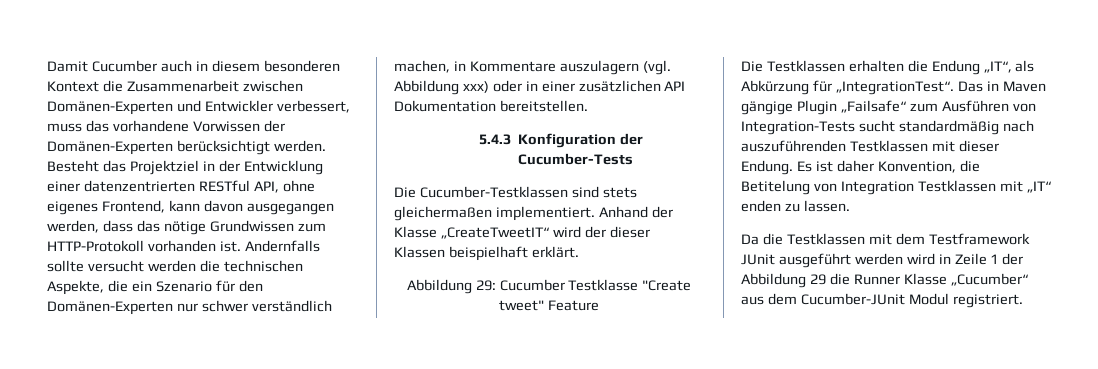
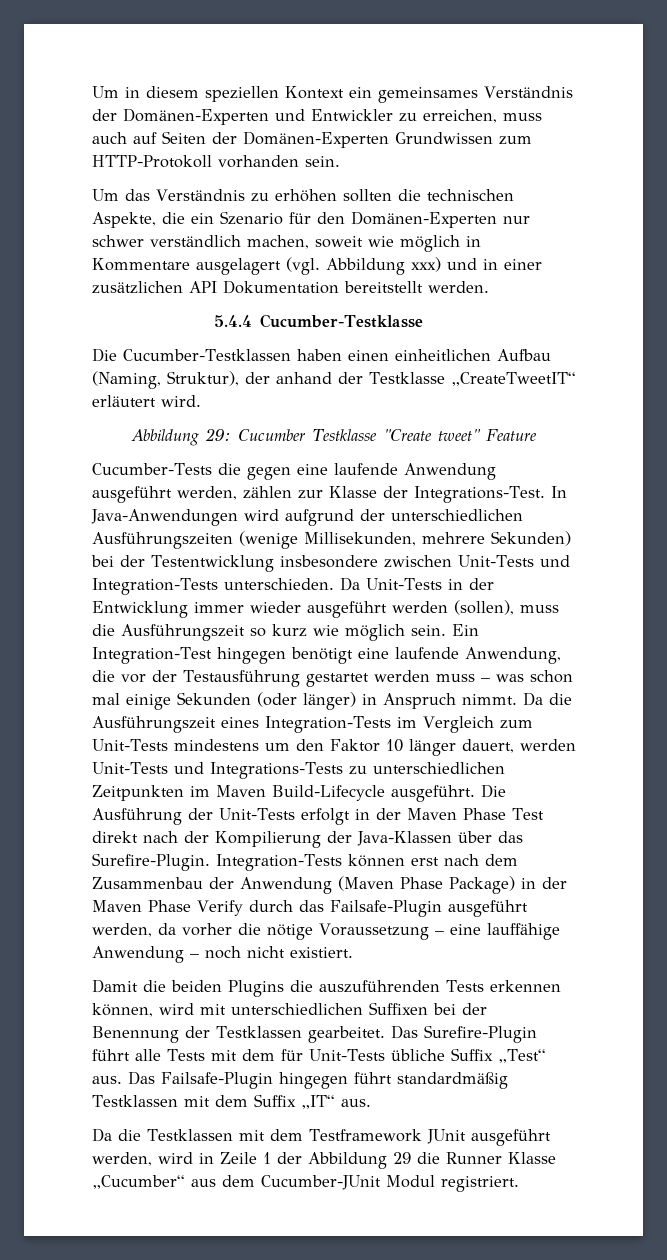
[47,60,340,72] [47,80,303,92] [47,100,350,115] [47,120,285,132] [47,140,326,155] [47,160,323,175] [47,180,315,193] [47,200,334,215] [47,220,326,235] [47,240,320,252] [47,260,196,272] Damit Cucumber auch in diesem besonderen Kontext die Zusammenarbeit zwischen Domänen-Experten und Entwickler verbessert, muss das vorhandene Vorwissen der Domänen-Experten berücksichtigt werden. Besteht das Projektziel in der Entwicklung einer datenzentrierten RESTful API, ohne eigenes Frontend, kann davon ausgegangen werden, dass das nötige Grundwissen zum HTTP-Protokoll vorhanden ist. Andernfalls sollte versucht werden -> [92,86,573,103] [92,108,542,125] [92,131,532,148] [92,155,340,168] [92,189,392,202] Um in diesem speziellen Kontext ein gemeinsames Verständnis der Domänen-Experten und Entwickler zu erreichen, muss auch auf Seiten der Domänen-Experten Grundwissen zum HTTP-Protokoll vorhanden sein. // Um das Verständnis zu erhöhen sollten
(450, 66) none -> [315,235,460,252] soweit wie möglich
[559,60,639,75] auszulagern -> [196,258,281,275] ausgelagert
[492,80,522,92] oder -> [447,258,477,270] und
[499,100,588,112] [478,133,644,148] [518,153,634,165] [394,186,637,198] [394,206,673,221] [394,226,650,239] [394,246,579,261] bereitstellen. // 5.4.3 Konfiguration der Cucumber-Tests // Die Cucumber-Testklassen sind stets gleichermaßen implementiert. Anhand der Klasse „CreateTweetIT“ wird der dieser Klassen beispielhaft erklärt. -> [344,281,489,293] [214,314,424,328] [92,348,551,362] [92,371,576,389] [92,395,201,407] bereitstellt werden. // 5.4.4 Cucumber-Testklasse // Die Cucumber-Testklassen haben einen einheitlichen Aufbau (Naming, Struktur), der anhand der Testklasse „CreateTweetIT“ erläutert wird.
[741,60,1035,75] [741,80,1046,95] [741,100,1036,115] [741,120,1034,135] [741,140,999,152] [741,160,980,175] [741,180,1051,195] [741,200,850,212] Die Testklassen erhalten die Endung „IT“, als Abkürzung für „IntegrationTest“. Das in Maven gängige Plugin „Failsafe“ zum Ausführen von Integration-Tests sucht standardmäßig nach auszuführenden Testklassen mit dieser Endung. Es ist daher Konvention, die Betitelung von Integration Testklassen mit „IT“ enden zu lassen. -> [92,463,496,480] [92,486,567,503] [91,509,523,526] [92,531,571,549] [91,555,570,572] [92,577,494,595] [92,600,559,618] [92,624,479,641] [92,647,561,664] [92,670,573,687] [92,692,572,710] [92,716,533,733] [92,739,576,756] [92,762,505,779] [92,784,506,802] [92,808,544,825] [92,831,523,848] [92,853,518,871] [92,876,567,894] [92,900,528,917] [92,923,560,940] [92,946,353,963] [92,979,561,997] [92,1002,487,1017] [92,1025,537,1043] [92,1048,546,1063] [92,1071,508,1089] [92,1094,371,1109] Cucumber-Tests die gegen eine laufende Anwendung ausgeführt werden, zählen zur Klasse der Integrations-Test. In Java-Anwendungen wird aufgrund der unterschiedlichen Ausführungszeiten (wenige Millisekunden, mehrere Sekunden) bei der Testentwicklung insbesondere zwischen Unit-Tests und Integration-Tests unterschieden. Da Unit-Tests in der Entwicklung immer wieder ausgeführt werden (sollen), muss die Ausführungszeit so kurz wie möglich sein. Ein Integration-Test hingegen benötigt eine laufende Anwendung, die vor der Testausführung gestartet werden muss – was schon mal einige Sekunden (oder länger) in Anspruch nimmt. Da die Ausführungszeit eines Integration-Tests im Vergleich zum Unit-Tests mindestens um den Faktor 10 länger dauert, werden Unit-Tests und Integrations-Tests zu unterschiedlichen Zeitpunkten im Maven Build-Lifecycle ausgeführt. Die Ausführung der Unit-Tests erfolgt in der Maven Phase Test direkt nach der Kompilierung der Java-Klassen über das Surefire-Plugin. Integration-Tests können erst nach dem Zusammenbau der Anwendung (Maven Phase Package) in der Maven Phase Verify durch das Failsafe-Plugin ausgeführt werden, da vorher die nötige Voraussetzung – eine lauffähige Anwendung – noch nicht existiert. // Damit die beiden Plugins die auszuführenden Tests erkennen können, wird mit unterschiedlichen Suffixen bei der Benennung der Testklassen gearbeitet. Das Surefire-Plugin führt alle Tests mit dem für Unit-Tests übliche Suffix „Test“ aus. Das Failsafe-Plugin hingegen führt standardmäßig Testklassen mit dem Suffix „IT“ aus.
[854,253,903,265] werden -> [92,1152,152,1166] werden,

